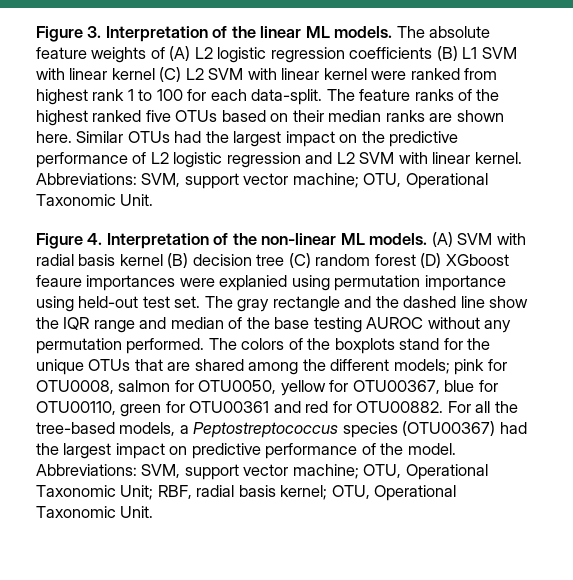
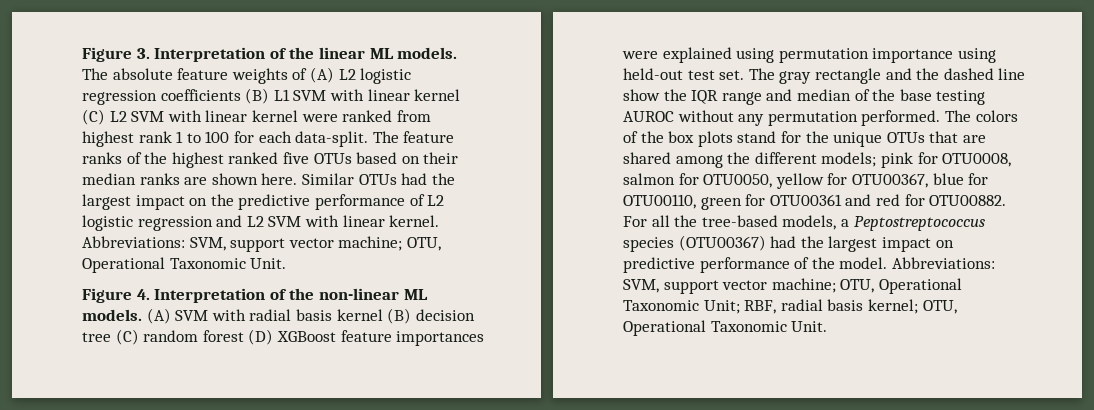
[445,254,509,266] [36,275,82,287] XGboost feaure -> [276,330,392,342] XGBoost feature
[219,275,288,291] explanied -> [662,47,732,63] explained
[334,338,395,354] boxplots -> [668,131,733,147] box plots

